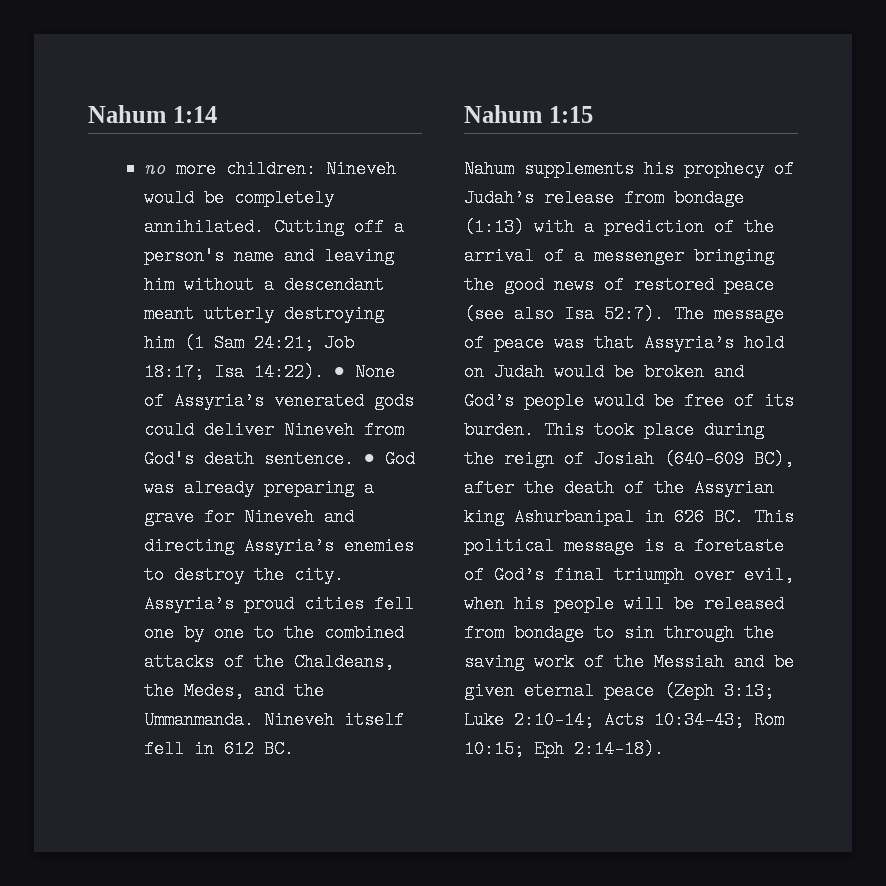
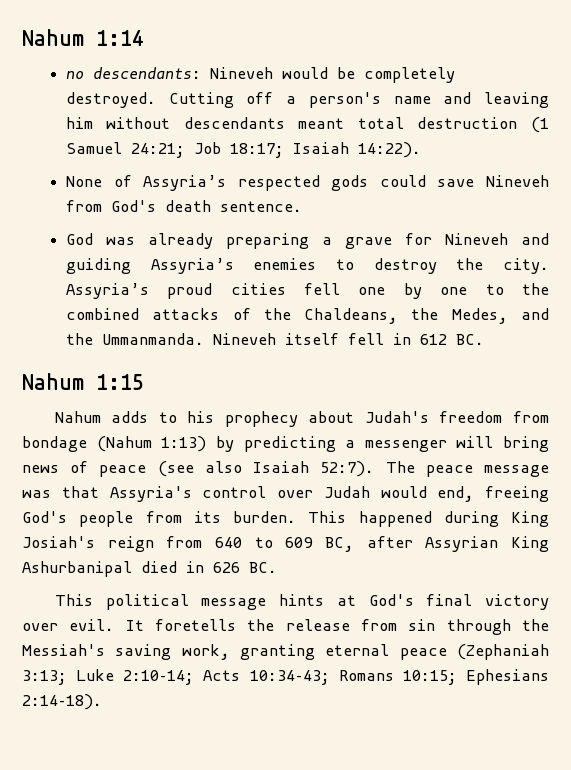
[176,160,317,178] more children: -> [92,67,201,79] descendants:
[144,218,265,236] annihilated. -> [65,92,156,108] destroyed.
[264,276,385,294] [144,305,385,323] [144,334,245,352] a descendant meant utterly destroying him (1 Sam -> [183,117,550,133] [65,142,122,154] descendants meant total destruction (1 Samuel
[214,363,245,381] Isa -> [292,142,349,154] Isaiah
[334,367,346,377] • -> (421, 150) //
[274,392,365,410] venerated -> [237,175,320,191] respected
[204,421,275,439] deliver -> [437,179,475,187] save
[364,454,376,464] • -> (302, 206) //
[144,537,235,555] directing -> [65,258,131,274] guiding
[524,160,794,178] [464,189,744,207] [464,218,774,236] [464,247,774,265] [464,276,544,294] supplements his prophecy of Judah’s release from bondage (1:13) with a prediction of the arrival of a messenger bringing the good -> [111,411,549,427] [22,436,549,452] adds to his prophecy about Judah's freedom from bondage (Nahum 1:13) by predicting a messenger will bring
[634,276,714,294] restored -> (89, 467) none
[564,305,594,323] Isa -> [253,461,310,473] Isaiah
[714,305,784,323] [464,334,784,352] [464,363,744,381] [464,392,794,410] [464,421,764,439] [464,450,794,468] [464,479,774,497] [464,508,634,526] message of peace was that Assyria’s hold on Judah would be broken and God’s people would be free of its burden. This took place during the reign of Josiah (640–609 BC), after the death of the Assyrian king Ashurbanipal -> [425,465,549,477] [22,486,549,502] [22,511,549,527] [22,536,549,552] [22,561,177,577] peace message was that Assyria's control over Judah would end, freeing God's people from its burden. This happened during King Josiah's reign from 640 to 609 BC, after Assyrian King Ashurbanipal died
(744, 517) none -> (277, 567) //
[644,537,784,555] [464,566,794,584] [464,595,784,613] [464,624,774,642] [464,653,794,671] [464,682,514,700] is a foretaste of God’s final triumph over evil, when his people will be released from bondage to sin through the saving work of the Messiah and be given -> [279,594,550,610] [22,619,549,635] [22,644,315,660] hints at God's final victory over evil. It foretells the release from sin through the Messiah's saving work, granting
[664,682,714,700] (Zeph -> [456,644,549,660] (Zephaniah
[754,711,784,729] [464,740,564,758] Rom 10:15; Eph -> [338,669,549,685] Romans 10:15; Ephesians

